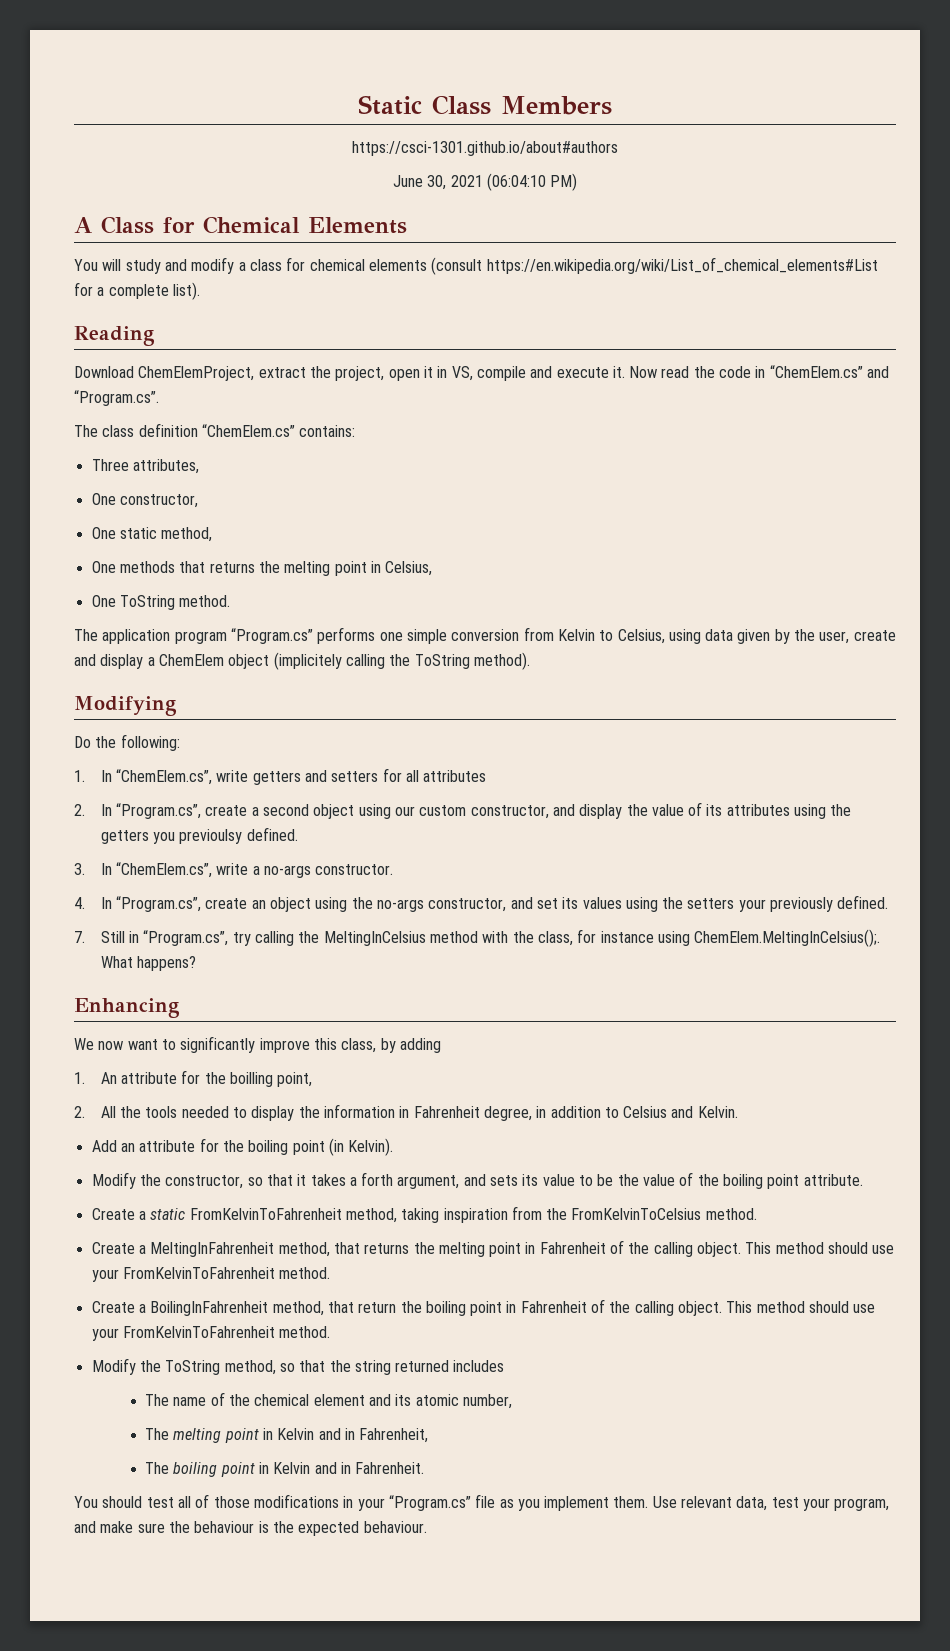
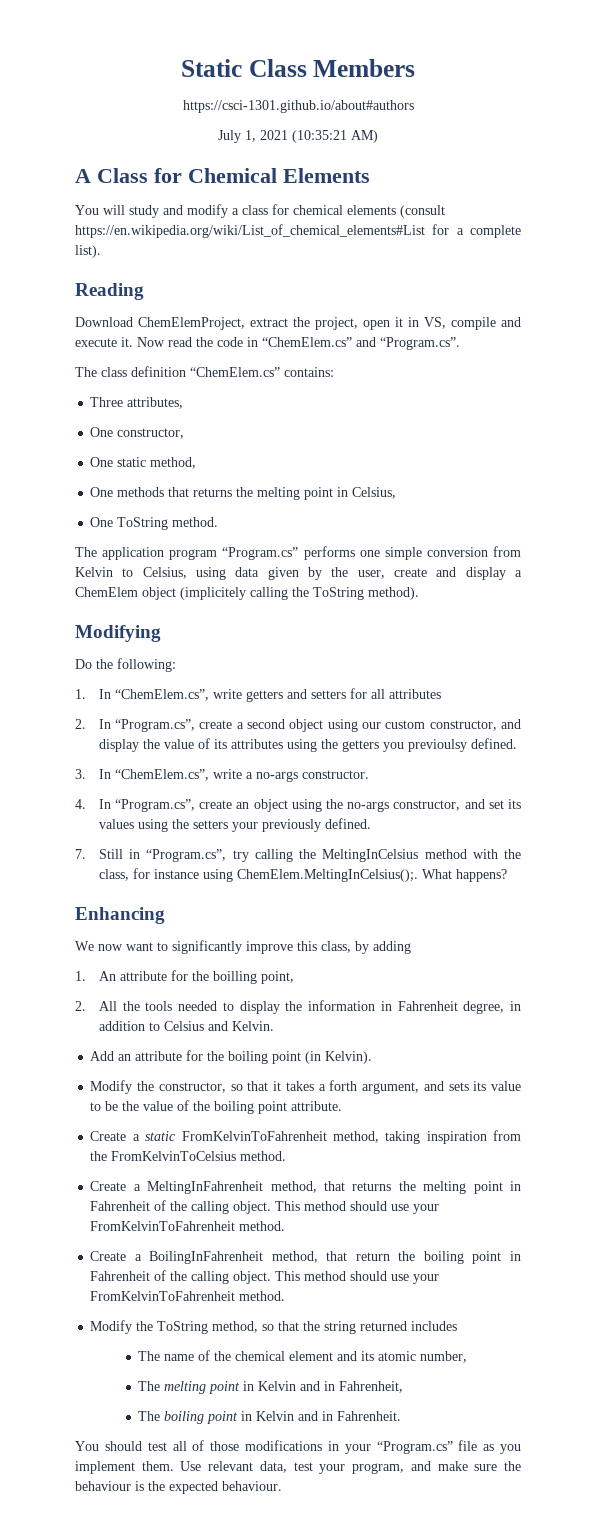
[392,173,578,191] June 30, 2021 (06:04:10 PM) -> [218,130,378,143] July 1, 2021 (10:35:21 AM)

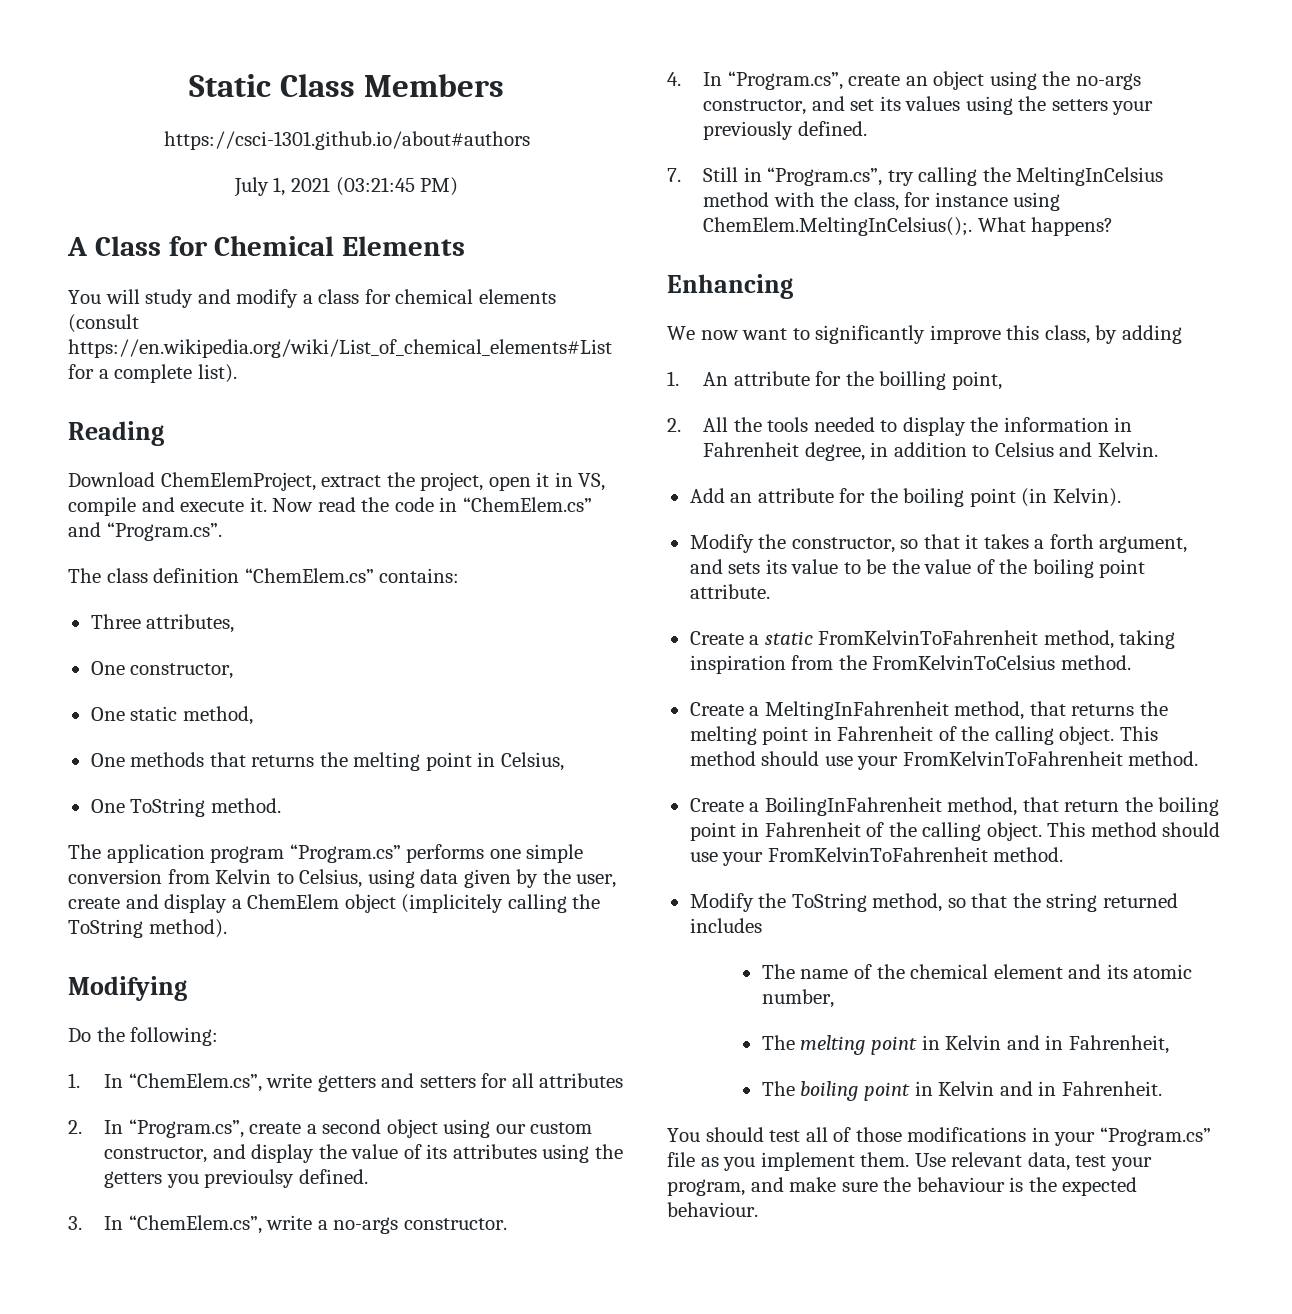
[292,130,378,143] (10:35:21 AM) -> [335,177,459,196] (03:21:45 PM)

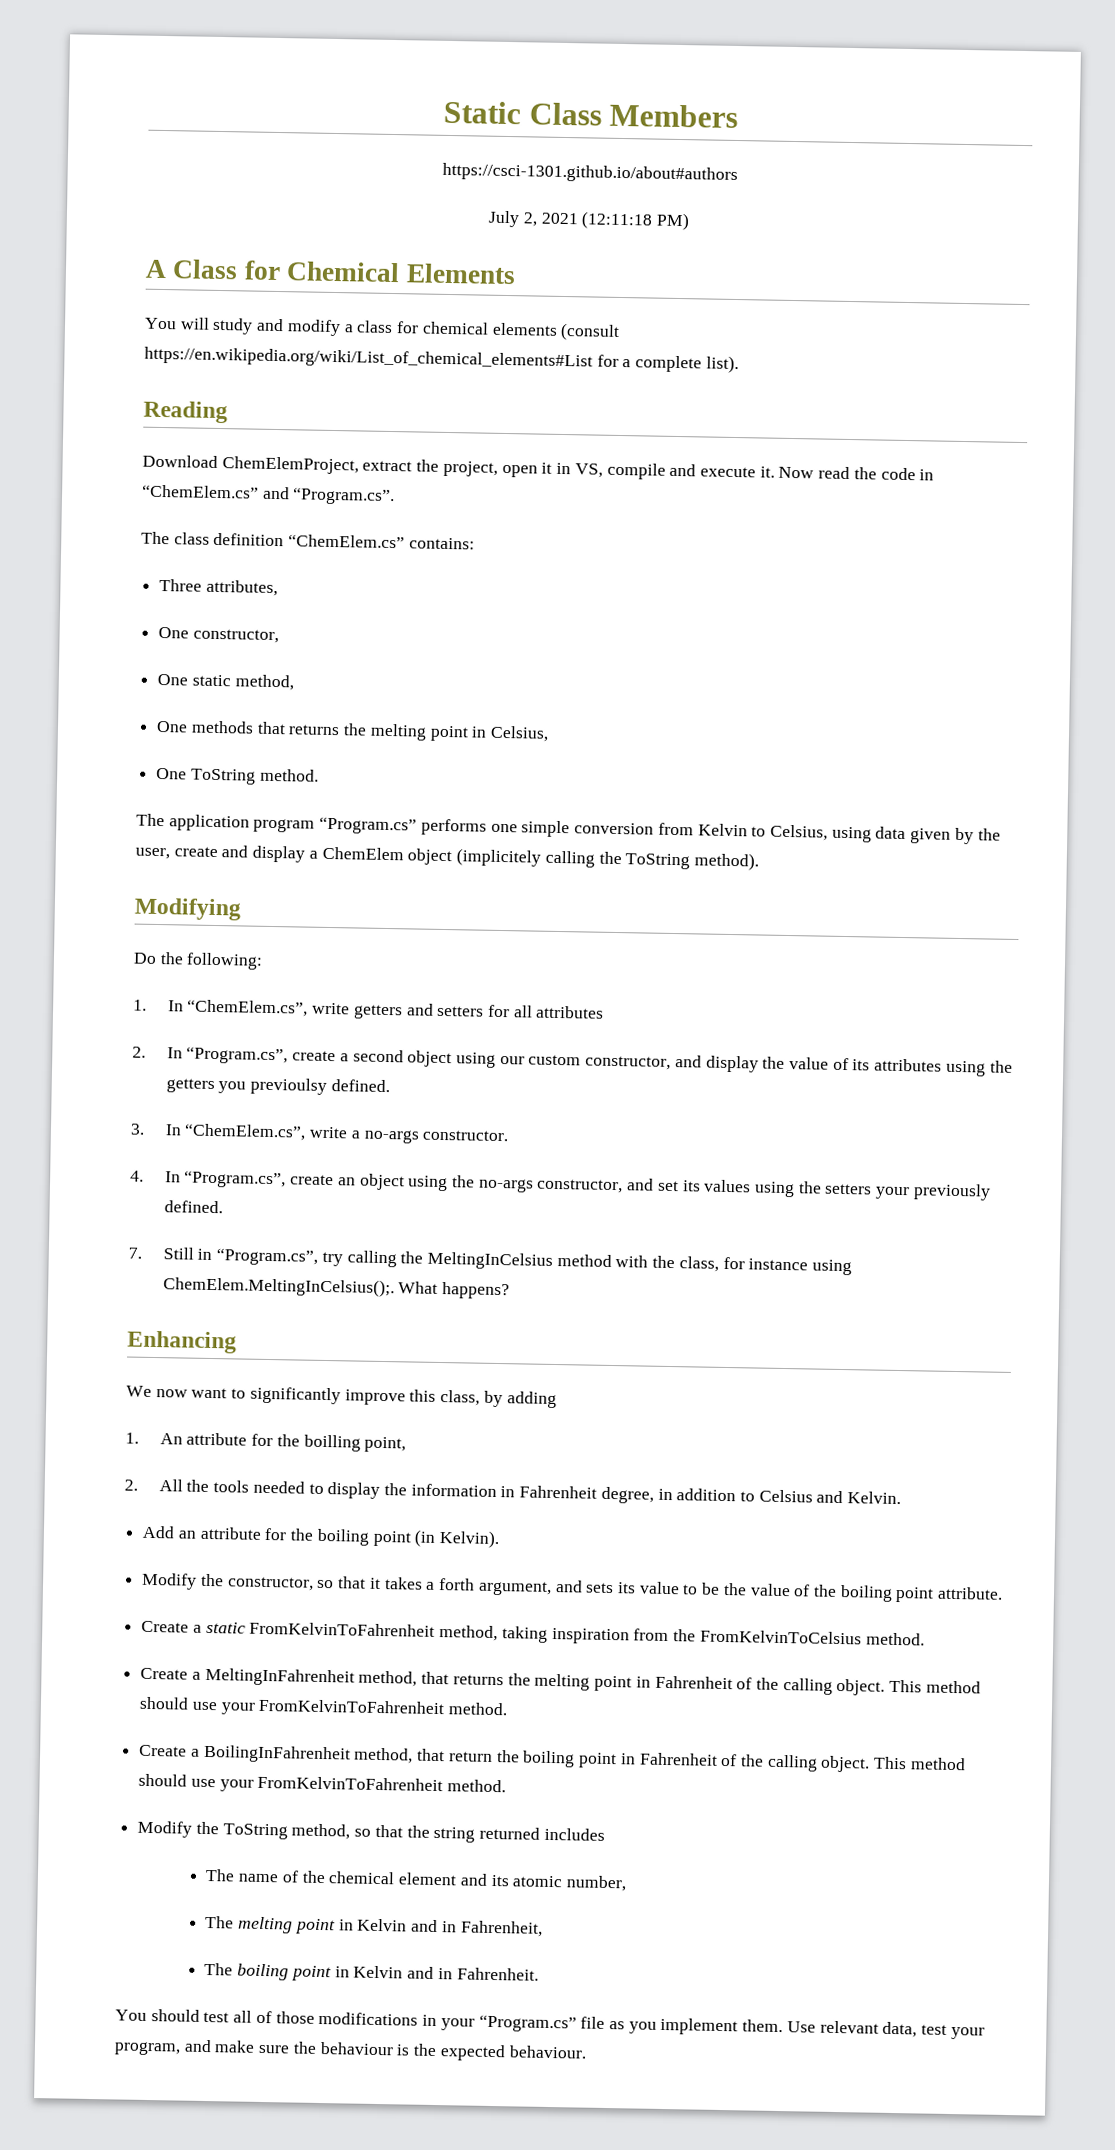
[273,177,415,196] 1, 2021 (03:21:45 -> [522,211,654,230] 2, 2021 (12:11:18

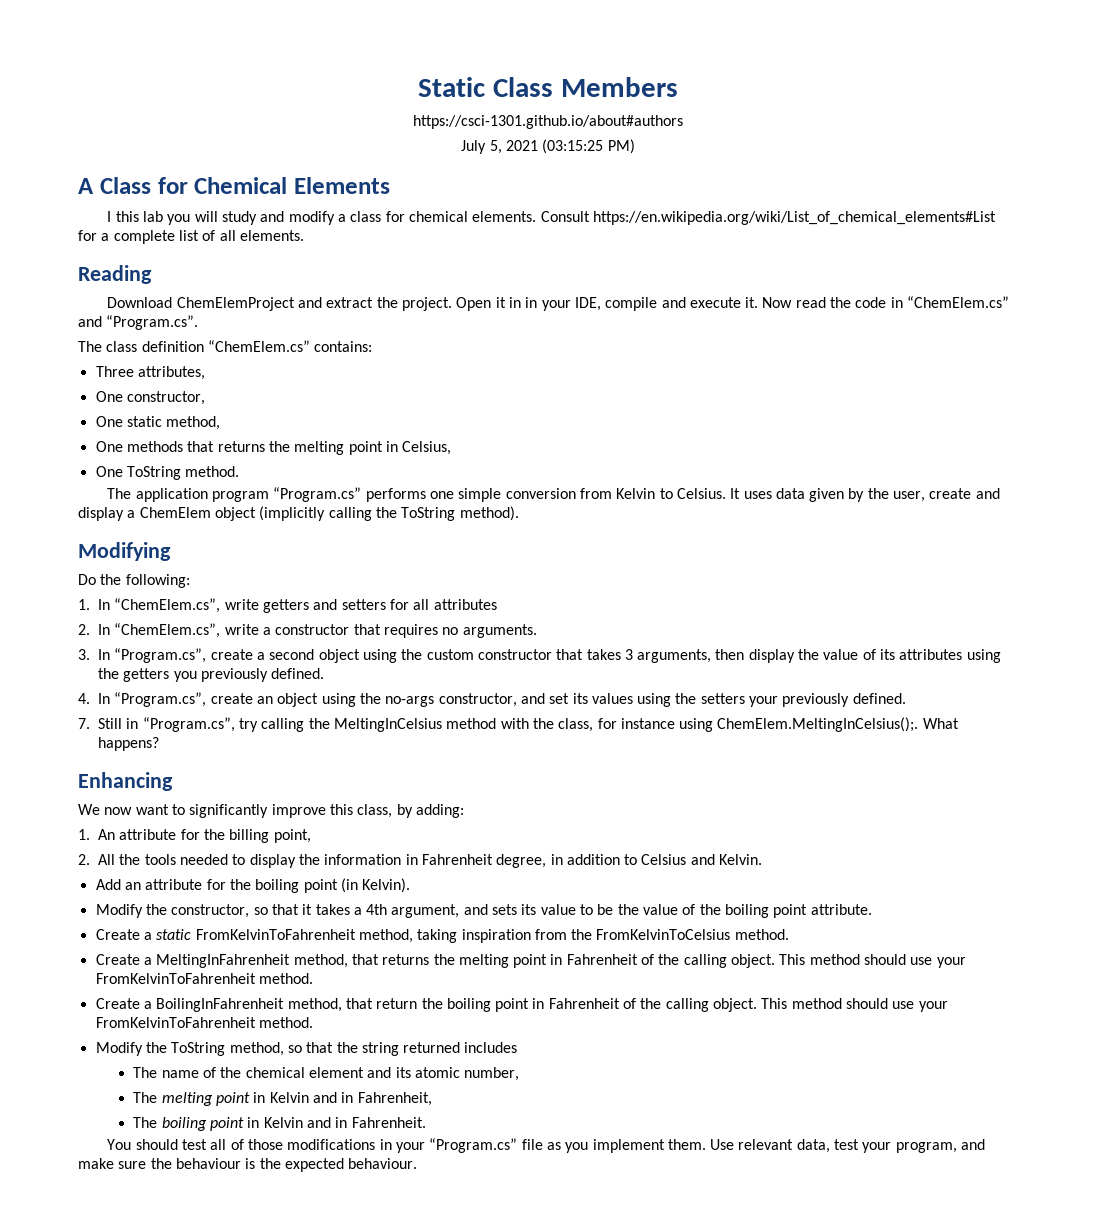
[522,211,654,230] 2, 2021 (12:11:18 -> [489,139,604,154] 5, 2021 (03:15:25
[144,317,177,330] You -> [107,211,191,225] I this lab you
[491,322,621,341] elements (consult -> [472,211,590,222] elements. Consult
[705,355,739,374] [143,400,228,424] [142,454,603,478] list). // Reading // Download ChemElemProject, extract the project, open it in VS, -> [178,230,304,241] [78,265,152,284] [107,297,601,311] list of all elements. // Reading // Download ChemElemProject and extract the project. Open it in in your IDE,
[769,824,872,843] Celsius, using -> [676,488,772,499] Celsius. It uses
[456,848,542,867] (implicitely -> [259,506,326,521] (implicitly
(183, 1053) none -> [114,623,537,638] [78,649,110,660] “ChemElem.cs”, write a constructor that requires no arguments. // 3. In
[499,1054,702,1070] our custom constructor, and -> [401,649,745,663] the custom constructor that takes 3 arguments, then
[250,1077,390,1095] [130,1123,510,1144] previoulsy defined. // 3. In “ChemElem.cs”, write a no-args constructor. -> [200,668,325,682] previously defined.
[506,1391,557,1409] adding -> [415,804,464,818] adding:
[303,1434,361,1452] boilling -> [229,829,270,843] billing
[438,1578,476,1591] forth -> [366,904,388,915] 4th

